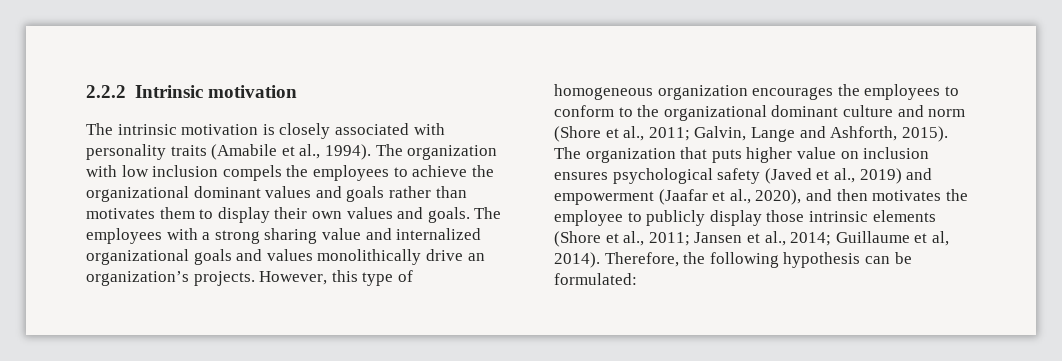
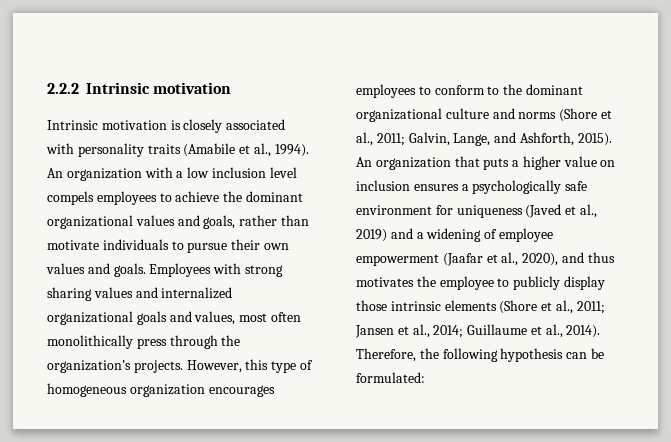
[86,123,177,135] The intrinsic -> [47,120,98,130] Intrinsic
[375,144,403,156] The -> [47,168,63,178] An
(117, 171) none -> [176,171,184,178] a
[222,165,309,181] compels the -> [269,167,297,178] [47,191,94,205] level compels
[86,186,385,202] organizational dominant values and goals -> [245,191,303,202] [47,215,236,229] dominant organizational values and goals,
[86,207,270,223] motivates them to display -> [47,239,228,253] motivate individuals to pursue
[474,207,502,219] [86,228,211,244] The employees with a -> [149,263,242,277] Employees with
[321,228,361,240] value -> [93,287,133,298] values
[266,249,485,265] values monolithically drive an -> [194,311,301,325] [47,335,241,349] values, most often monolithically press through the
[837,84,860,96] the -> (275, 391) none
[663,105,839,121] organizational dominant -> [525,84,583,95] [356,108,442,122] dominant organizational
[928,109,966,117] norm -> [518,112,557,119] norms
[750,127,795,142] Lange -> [453,133,491,146] Lange,
[554,147,581,159] The -> [356,157,372,167] An
(742, 156) none -> [512,160,520,167] a
[612,168,761,184] psychological safety -> [461,180,588,194] [356,205,523,218] a psychologically safe environment for uniqueness
(933, 174) none -> [416,228,553,242] a widening of employee
[836,189,868,201] then -> [587,252,615,263] thus
[931,231,949,246] al, -> [545,324,563,338] al.,

